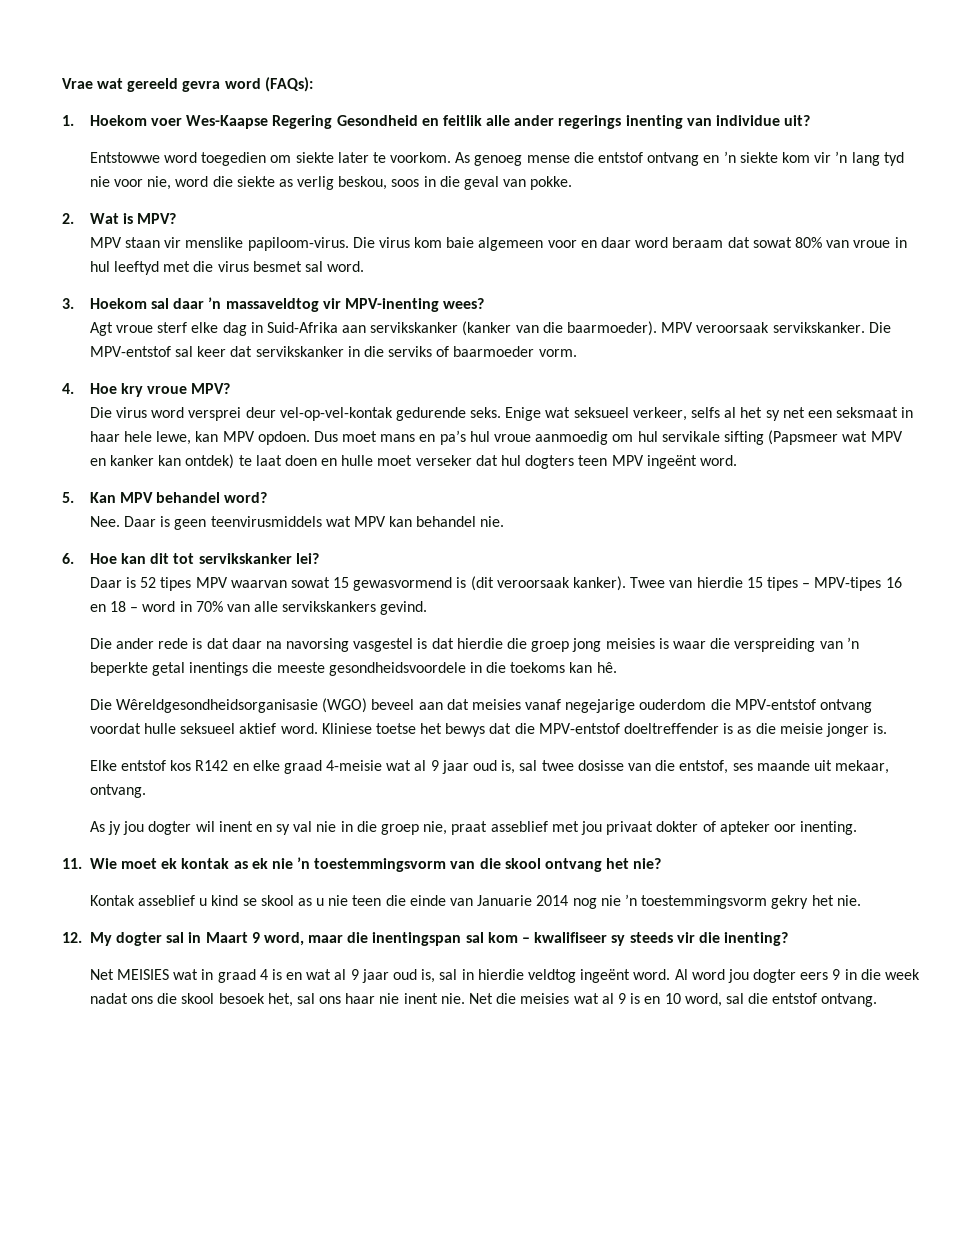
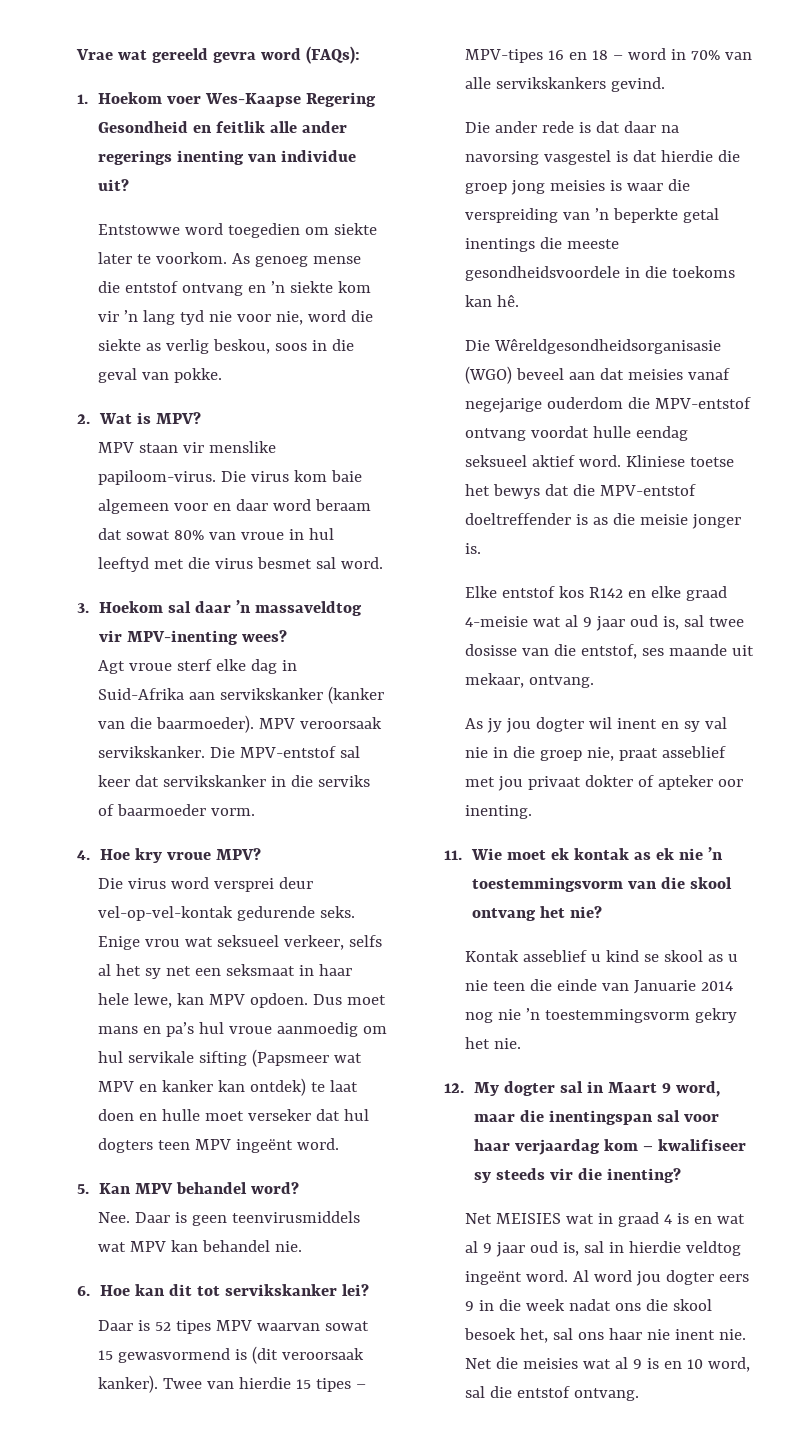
(542, 414) none -> [144,939,180,947] vrou
(176, 728) none -> [635,426,688,441] eendag
(484, 937) none -> [683,1114,719,1122] [473,1139,600,1155] voor haar verjaardag

